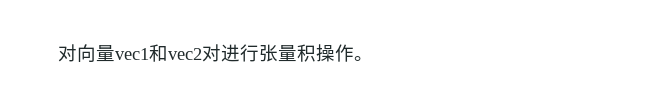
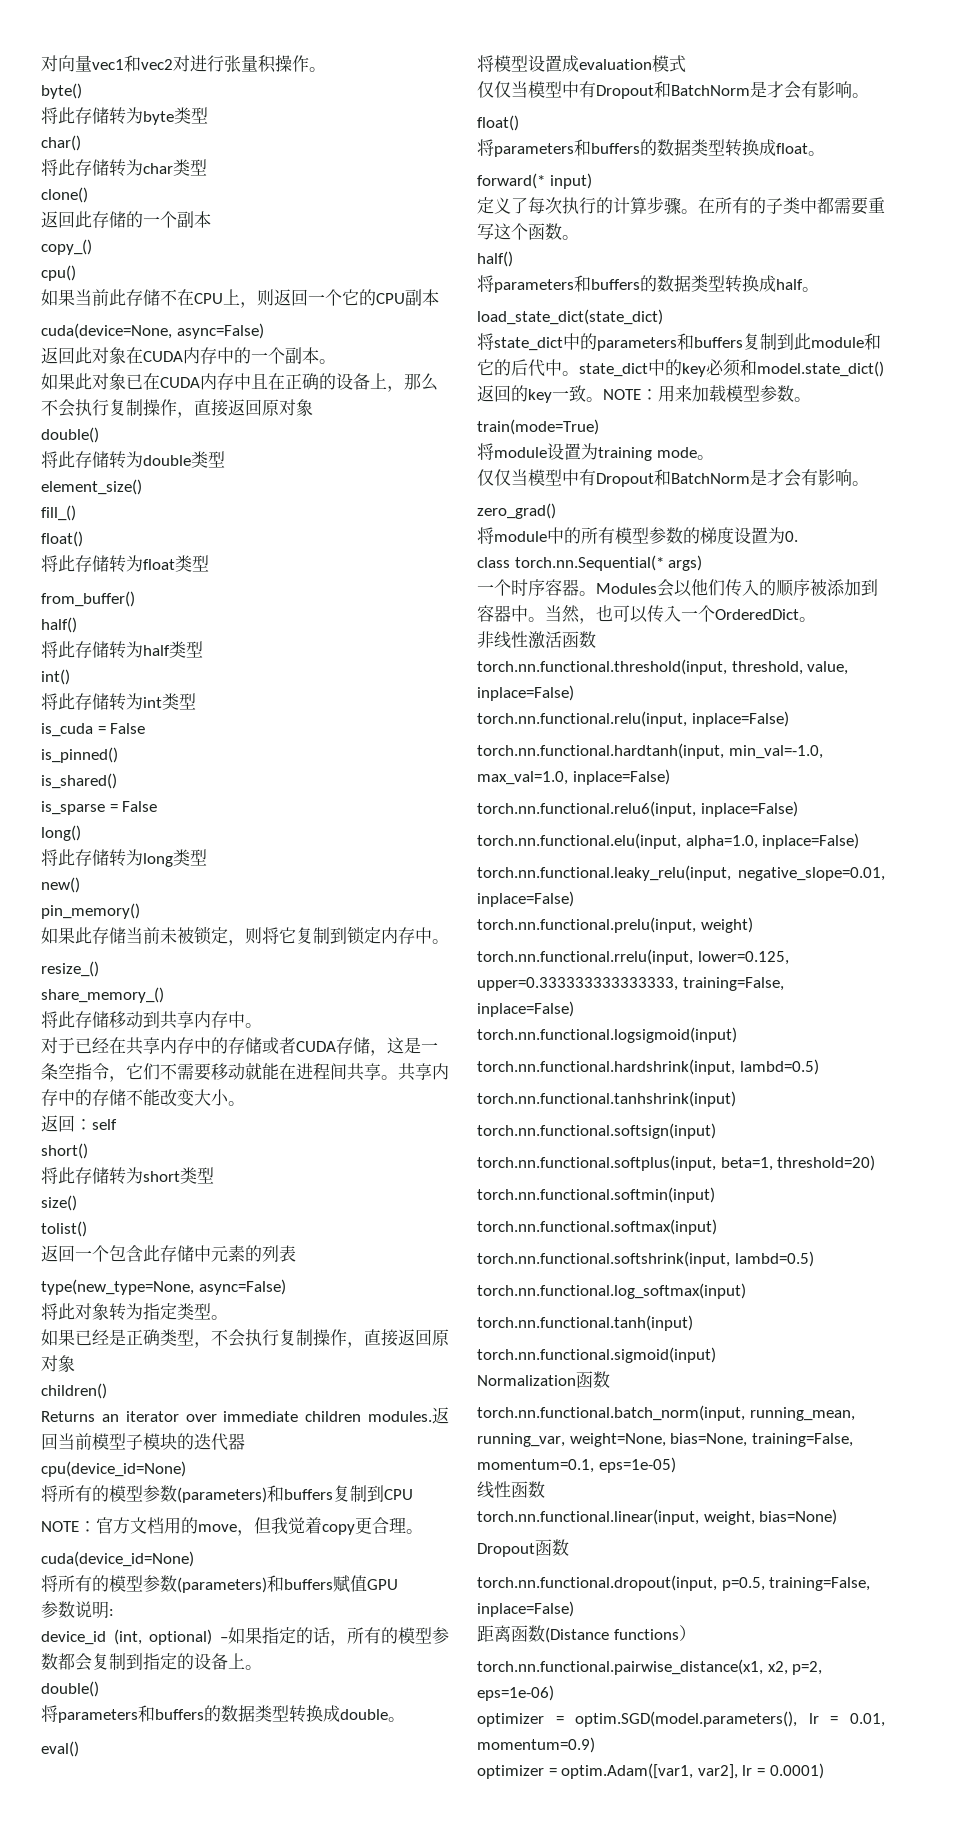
(373, 58) none -> [41,83,82,99] [41,107,208,125] [41,135,81,151] [41,159,207,177] [41,187,88,203] [41,211,211,228] [41,239,92,255] [41,265,76,281] [41,289,439,308] [41,323,264,339] [41,347,336,364] [41,373,438,392] [41,399,313,418] [41,427,99,443] [41,451,225,469] [41,479,142,495] [41,505,76,521] [41,531,83,547] [41,555,209,573] [41,591,135,607] [41,617,77,633] [41,641,203,659] [41,669,70,685] [41,693,196,711] [41,723,146,737] [41,747,118,763] [41,773,117,789] [41,801,158,815] [41,825,81,841] [41,849,207,867] [41,877,80,893] [41,903,140,919] [41,926,449,946] [41,961,99,977] [41,987,164,1003] [41,1011,262,1029] [41,1037,438,1056] [41,1062,449,1082] [41,1089,245,1106] [41,1115,117,1132] [41,1143,88,1159] [41,1167,214,1185] [41,1195,77,1211] [41,1221,87,1237] [41,1245,296,1262] [41,1279,286,1295] [41,1303,228,1321] [41,1329,449,1348] [41,1355,75,1372] [41,1383,107,1399] [41,1407,449,1424] [41,1433,245,1451] [41,1461,186,1477] [41,1485,413,1503] [41,1517,423,1536] [41,1551,194,1567] [41,1575,398,1593] [41,1601,114,1619] [41,1627,449,1646] [41,1653,262,1671] [41,1681,99,1697] [41,1705,405,1723] [41,1741,79,1757] [477,55,686,73] [477,81,869,99] [477,115,519,131] [477,139,825,157] [477,173,592,189] [477,196,885,215] [477,223,579,240] [477,251,513,267] [477,275,819,293] [477,309,663,325] [477,333,881,351] [477,359,884,377] [477,385,811,403] [477,419,599,435] [477,443,714,461] [477,469,869,487] [477,503,556,519] [477,527,798,544] [477,555,703,571] [477,579,878,597] [477,605,816,624] [477,631,596,649] [477,659,849,675] [477,685,574,701] [477,711,789,727] [477,743,823,759] [477,769,670,785] [477,801,798,817] [477,833,860,849] [477,865,885,881] [477,891,574,907] [477,917,753,933] [477,949,789,965] [477,977,784,991] [477,1001,574,1017] [477,1027,737,1043] [477,1059,819,1075] [477,1091,736,1107] [477,1123,716,1139] [477,1155,876,1171] [477,1187,715,1203] [477,1219,717,1235] [477,1251,814,1267] [477,1283,746,1299] [477,1315,693,1331] [477,1347,716,1363] [477,1371,610,1388] [477,1405,855,1421] [477,1433,853,1447] [477,1457,676,1473] [477,1481,545,1499] [477,1509,838,1525] [477,1539,569,1557] [477,1575,871,1591] [477,1601,574,1617] [477,1625,696,1643] [477,1659,823,1675] [477,1685,554,1701] [477,1711,885,1727] [477,1737,595,1753] [477,1763,824,1779] // byte() // 将此存储转为byte类型 // char() // 将此存储转为char类型 // clone() // 返回此存储的一个副本 // copy_() // cpu() // 如果当前此存储不在CPU上，则返回一个它的CPU副本 // cuda(device=None, async=False) // 返回此对象在CUDA内存中的一个副本。 // 如果此对象已在CUDA内存中且在正确的设备上，那么不会执行复制操作，直接返回原对象 // double() // 将此存储转为double类型 // element_size() // fill_() // float() // 将此存储转为float类型 // from_buffer() // half() // 将此存储转为half类型 // int() // 将此存储转为int类型 // is_cuda = False // is_pinned() // is_shared() // is_sparse = False // long() // 将此存储转为long类型 // new() // pin_memory() // 如果此存储当前未被锁定，则将它复制到锁定内存中。 // resize_() // share_memory_() // 将此存储移动到共享内存中。 // 对于已经在共享内存中的存储或者CUDA存储，这是一条空指令，它们不需要移动就能在进程间共享。共享内存中的存储不能改变大小。 // 返回：self // short() // 将此存储转为short类型 // size() // tolist() // 返回一个包含此存储中元素的列表 // type(new_type=None, async=False) // 将此对象转为指定类型。 // 如果已经是正确类型，不会执行复制操作，直接返回原对象 // children() // Returns an iterator over immediate children modules.返回当前模型子模块的迭代器 // cpu(device_id=None) // 将所有的模型参数(parameters)和buffers复制到CPU // NOTE：官方文档用的move，但我觉着copy更合理。 // cuda(device_id=None) // 将所有的模型参数(parameters)和buffers赋值GPU // 参数说明: // device_id (int, optional) –如果指定的话，所有的模型参数都会复制到指定的设备上。 // double() // 将parameters和buffers的数据类型转换成double。 // eval() // 将模型设置成evaluation模式 // 仅仅当模型中有Dropout和BatchNorm是才会有影响。 // float() // 将parameters和buffers的数据类型转换成float。 // forward(* input) // 定义了每次执行的计算步骤。在所有的子类中都需要重写这个函数。 // half() // 将parameters和buffers的数据类型转换成half。 // load_state_dict(state_dict) // 将state_dict中的parameters和buffers复制到此module和它的后代中。state_dict中的key必须和model.state_dict()返回的key一致。NOTE：用来加载模型参数。 // train(mode=True) // 将module设置为training mode。 // 仅仅当模型中有Dropout和BatchNorm是才会有影响。 // zero_grad() // 将module中的所有模型参数的梯度设置为0. // class torch.nn.Sequential(* args) // 一个时序容器。Modules会以他们传入的顺序被添加到容器中。当然，也可以传入一个OrderedDict。 // 非线性激活函数 // torch.nn.functional.threshold(input, threshold, value, inplace=False) // torch.nn.functional.relu(input, inplace=False) // torch.nn.functional.hardtanh(input, min_val=-1.0, max_val=1.0, inplace=False) // torch.nn.functional.relu6(input, inplace=False) // torch.nn.functional.elu(input, alpha=1.0, inplace=False) // torch.nn.functional.leaky_relu(input, negative_slope=0.01, inplace=False) // torch.nn.functional.prelu(input, weight) // torch.nn.functional.rrelu(input, lower=0.125, upper=0.333333333333333, training=False, inplace=False) // torch.nn.functional.logsigmoid(input) // torch.nn.functional.hardshrink(input, lambd=0.5) // torch.nn.functional.tanhshrink(input) // torch.nn.functional.softsign(input) // torch.nn.functional.softplus(input, beta=1, threshold=20) // torch.nn.functional.softmin(input) // torch.nn.functional.softmax(input) // torch.nn.functional.softshrink(input, lambd=0.5) // torch.nn.functional.log_softmax(input) // torch.nn.functional.tanh(input) // torch.nn.functional.sigmoid(input) // Normalization函数 // torch.nn.functional.batch_norm(input, running_mean, running_var, weight=None, bias=None, training=False, momentum=0.1, eps=1e-05) // 线性函数 // torch.nn.functional.linear(input, weight, bias=None) // Dropout函数 // torch.nn.functional.dropout(input, p=0.5, training=False, inplace=False) // 距离函数(Distance functions） // torch.nn.functional.pairwise_distance(x1, x2, p=2, eps=1e-06) // optimizer = optim.SGD(model.parameters(), lr = 0.01, momentum=0.9) // optimizer = optim.Adam([var1, var2], lr = 0.0001)

